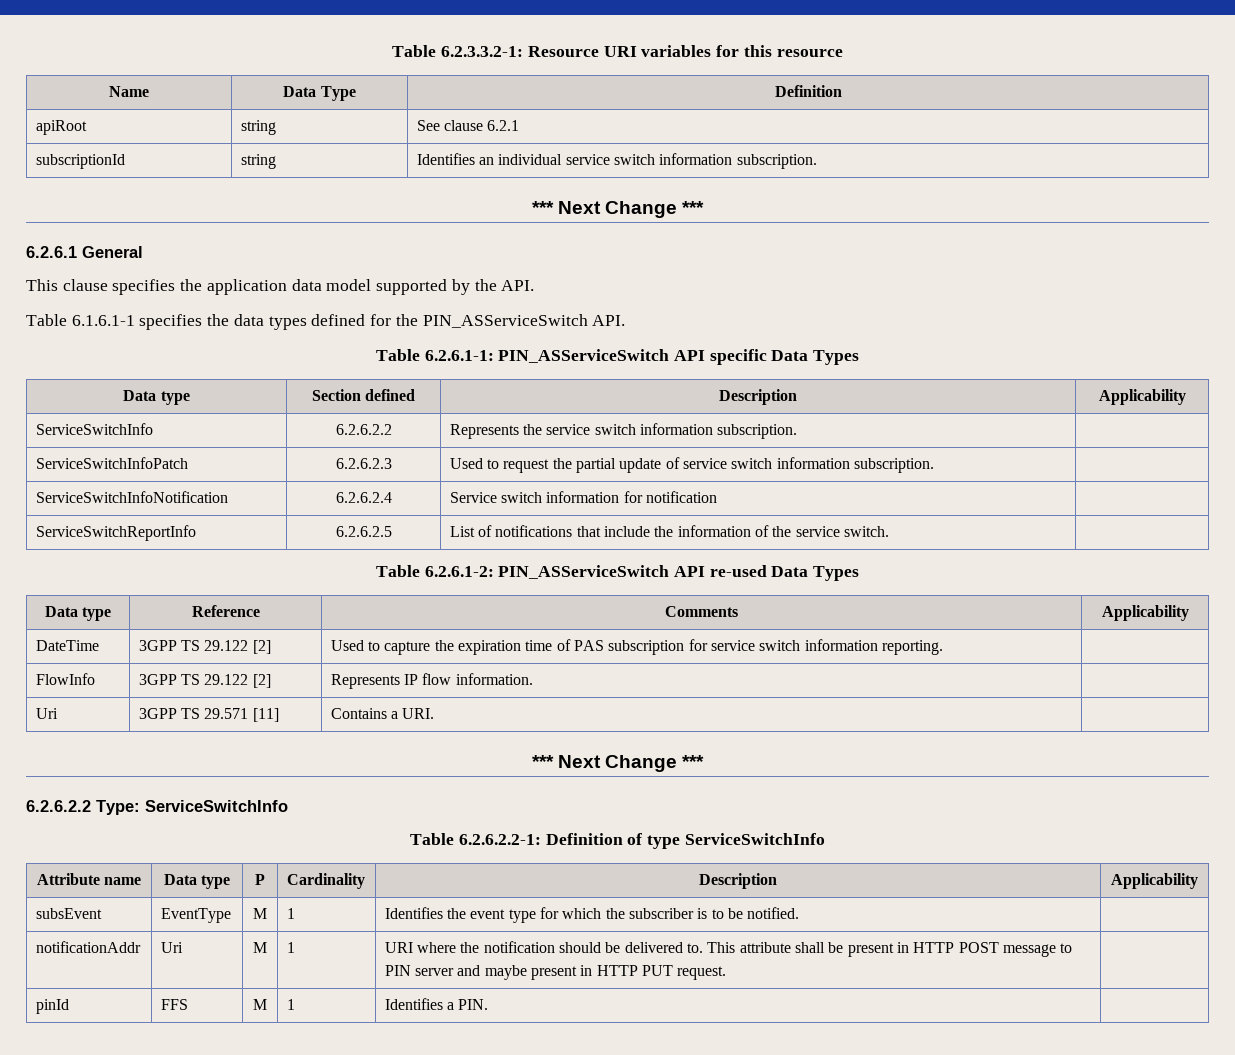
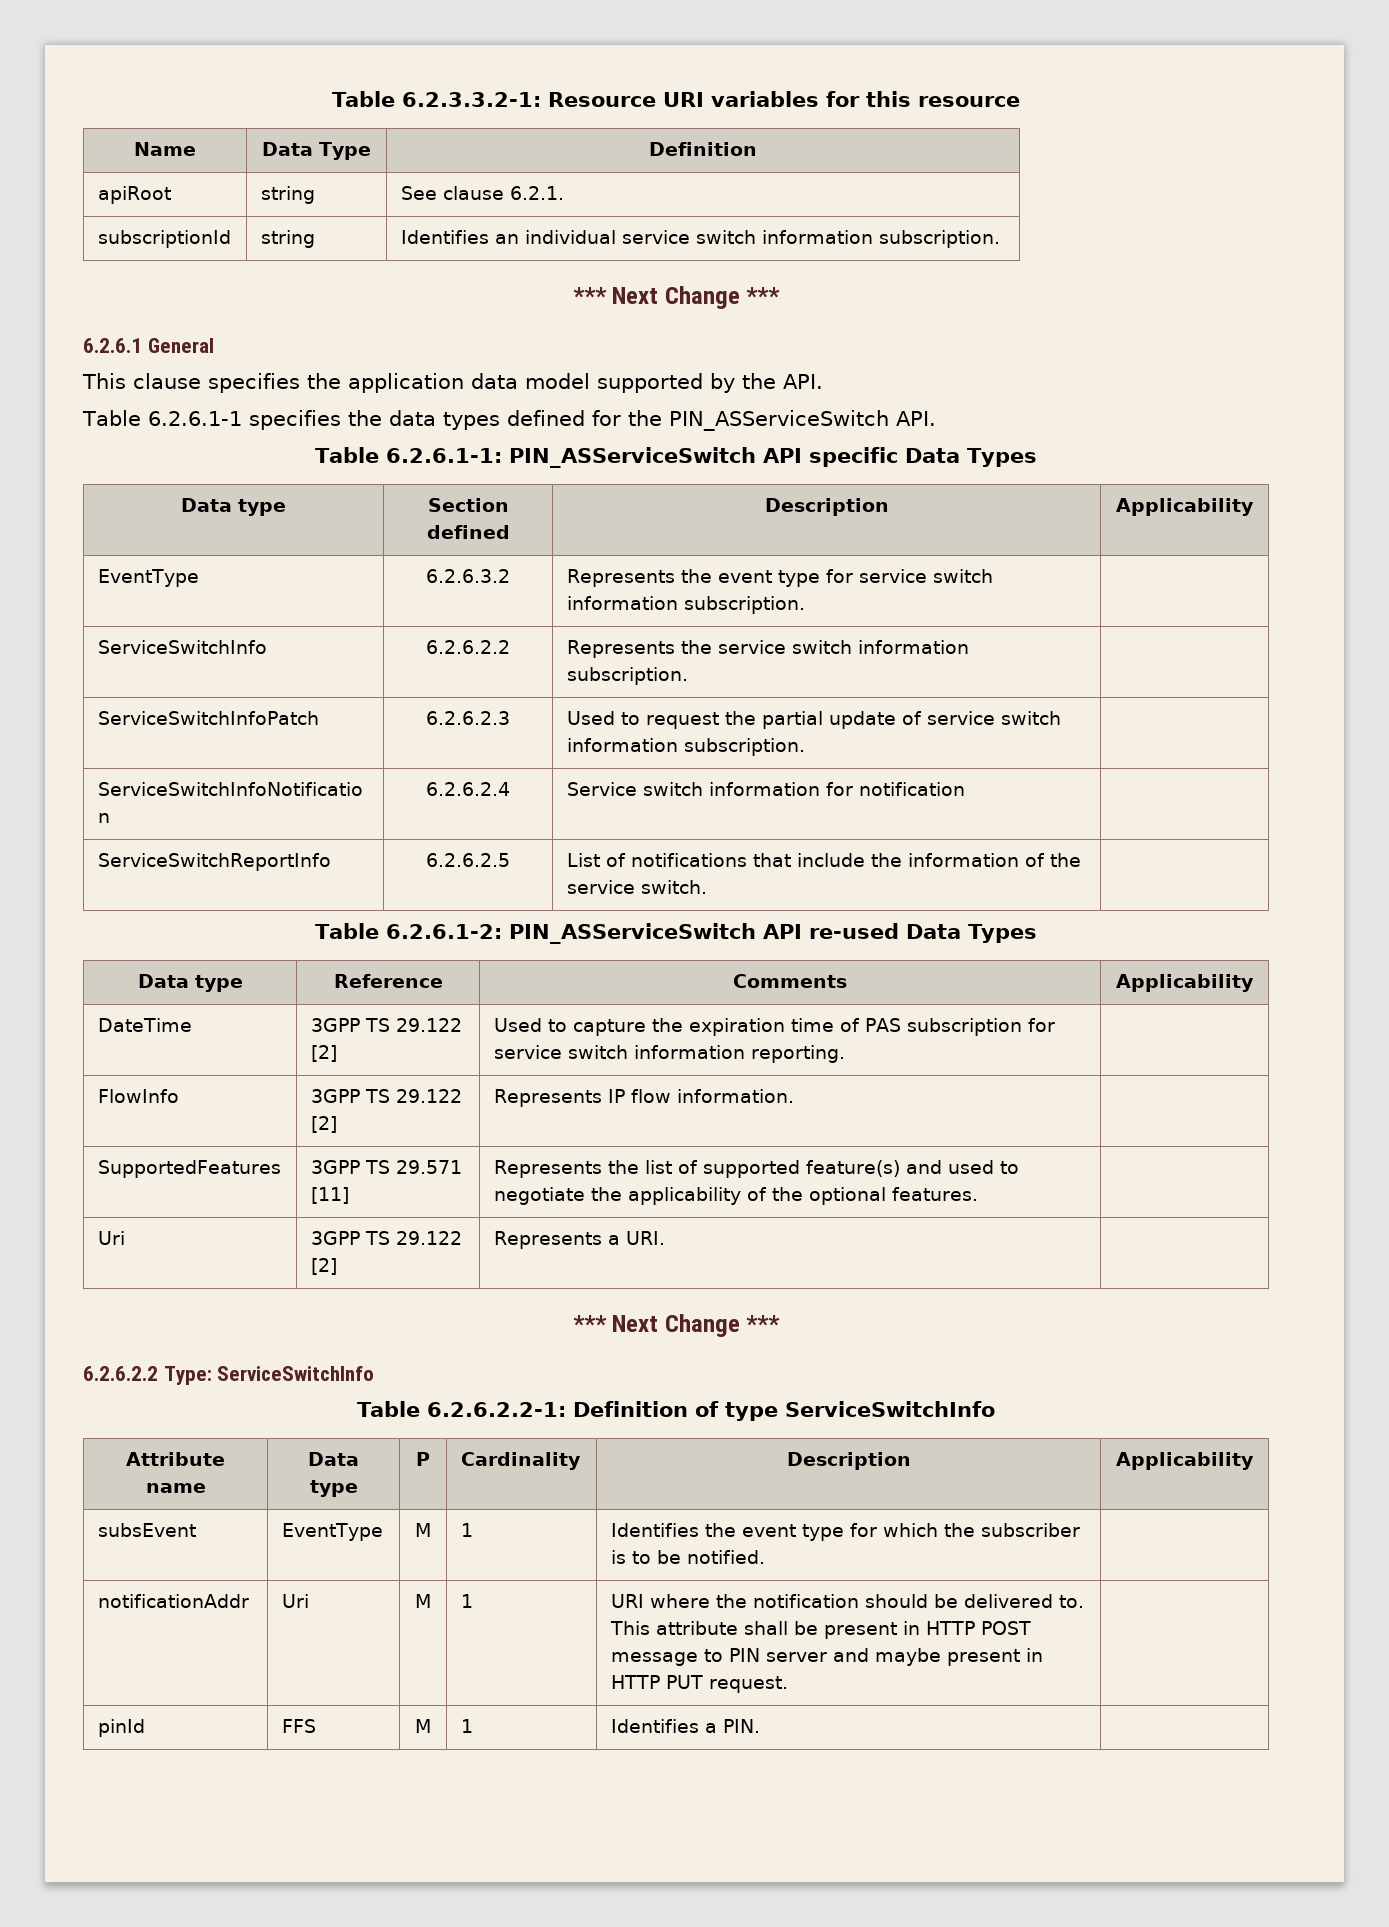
[487,120,520,131] 6.2.1 -> [509,186,564,200] 6.2.1.
[71,315,135,326] 6.1.6.1-1 -> [147,411,242,426] 6.2.6.1-1
(1186, 397) none -> [97,569,199,587] [426,569,510,583] [566,569,993,587] [566,596,805,614] // EventType | 6.2.6.3.2 | Represents the event type for service switch information subscription. |
[35,708,58,719] Uri -> [97,1160,281,1178] SupportedFeatures
[330,708,387,719] Contains -> [493,1160,1019,1178] [493,1187,978,1205] [97,1231,125,1245] [310,1231,462,1245] [310,1258,337,1275] [493,1231,602,1249] Represents the list of supported feature(s) and used to negotiate the applicability of the optional features. | // Uri | 3GPP TS 29.122 [2] | Represents

